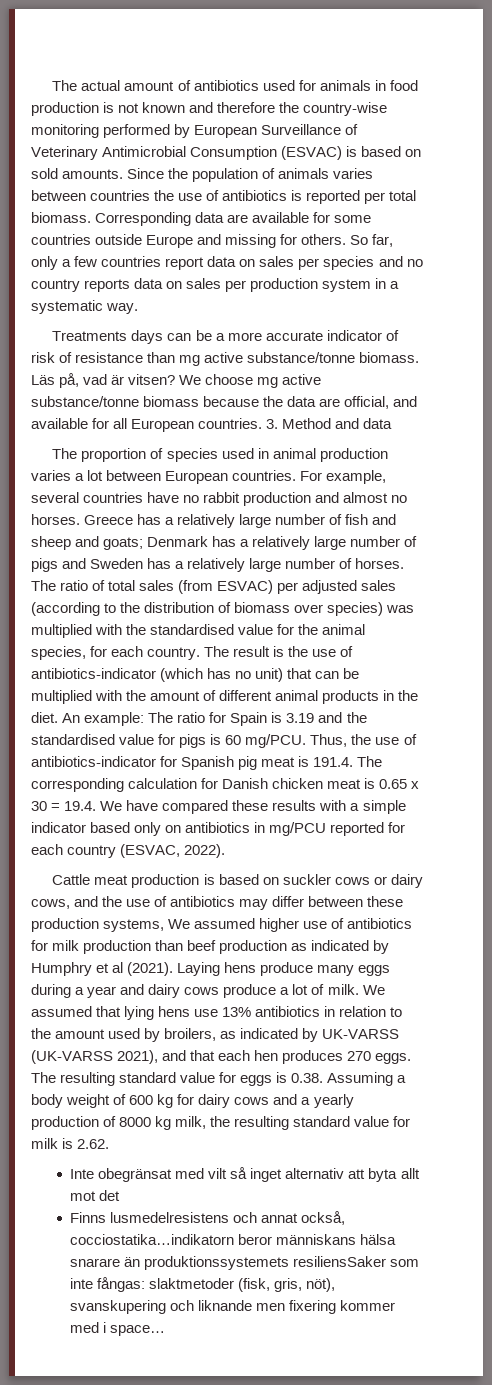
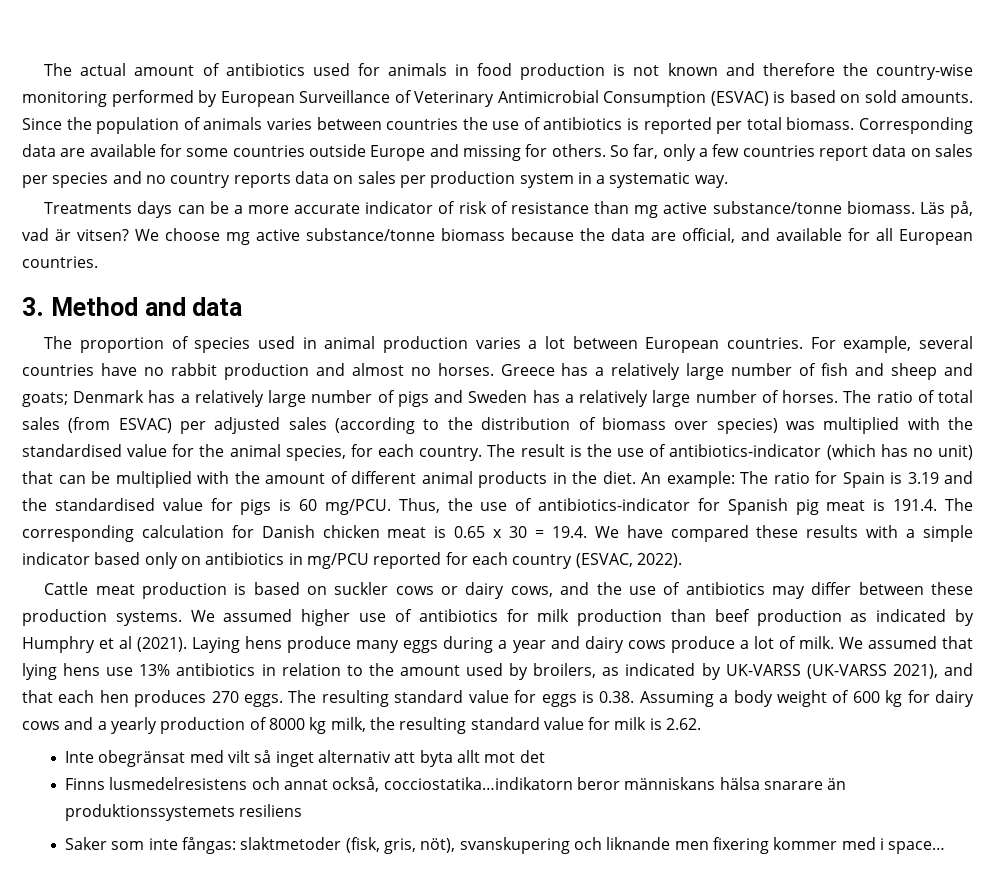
(263, 423) none -> (98, 262) //
[103,919,165,932] systems, -> [115,611,182,626] systems.
[293,1256,387,1267] resiliensSaker -> [239,804,303,817] [65,837,108,850] resiliens // Saker

